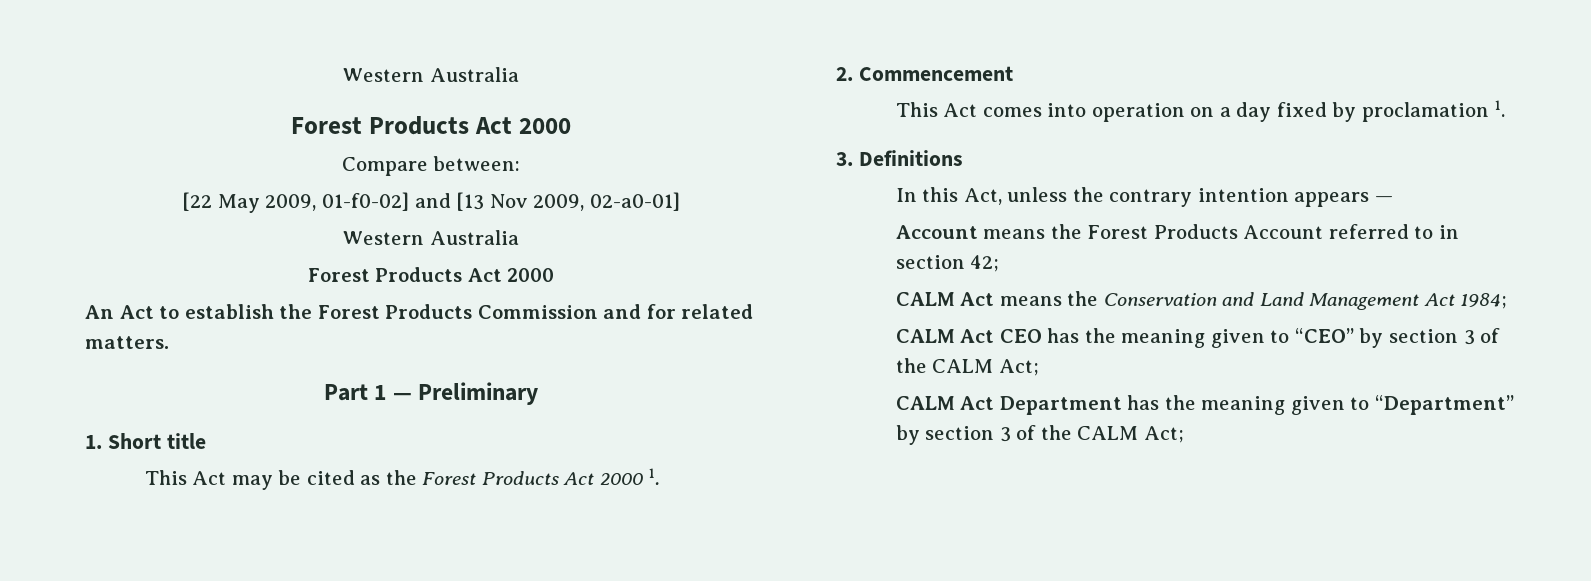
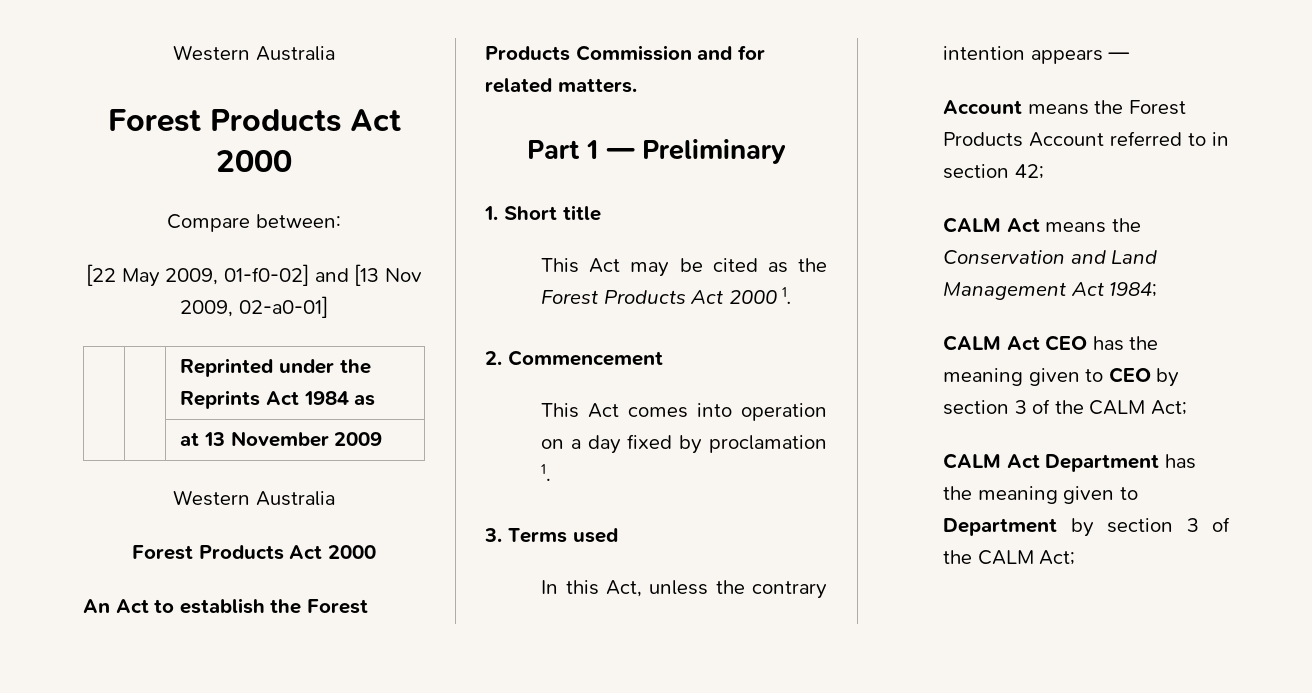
(680, 201) none -> [180,358,371,377] [180,390,376,409] [180,431,383,447] // | | Reprinted under the Reprints Act 1984 as // | | at 13 November 2009
[858,150,963,166] Definitions -> [508,528,618,543] Terms used
[1294,328,1354,343] “CEO” -> [1108,367,1151,383] CEO
[1374,395,1514,415] “Department” -> [943,518,1058,536] Department

